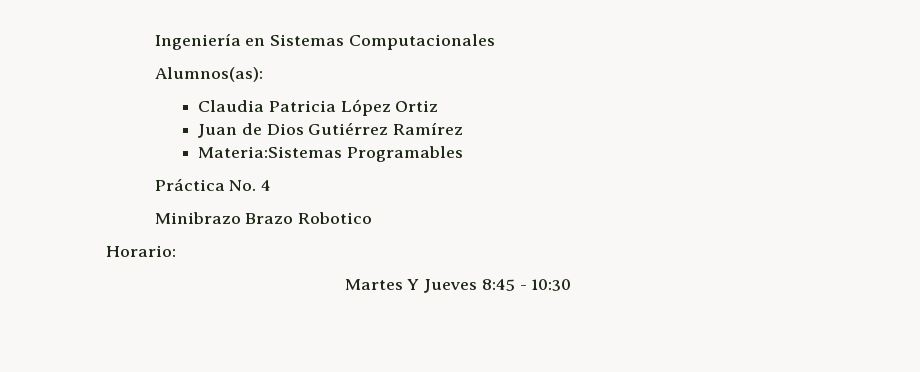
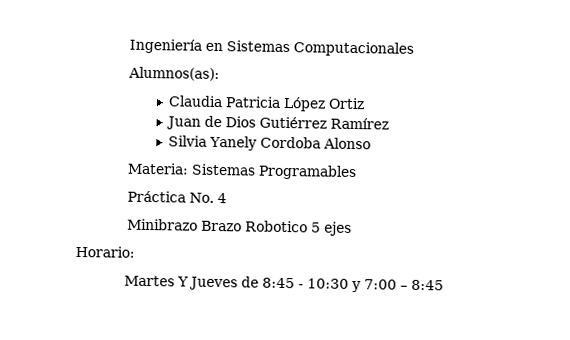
[198,146,343,158] Materia:Sistemas -> [168,135,372,151] [127,162,257,176] Silvia Yanely Cordoba Alonso // Materia: Sistemas
(372, 218) none -> [311,221,353,236] 5 ejes
(478, 286) none -> [240,276,259,288] de
(572, 285) none -> [350,279,444,293] y 7:00 – 8:45

